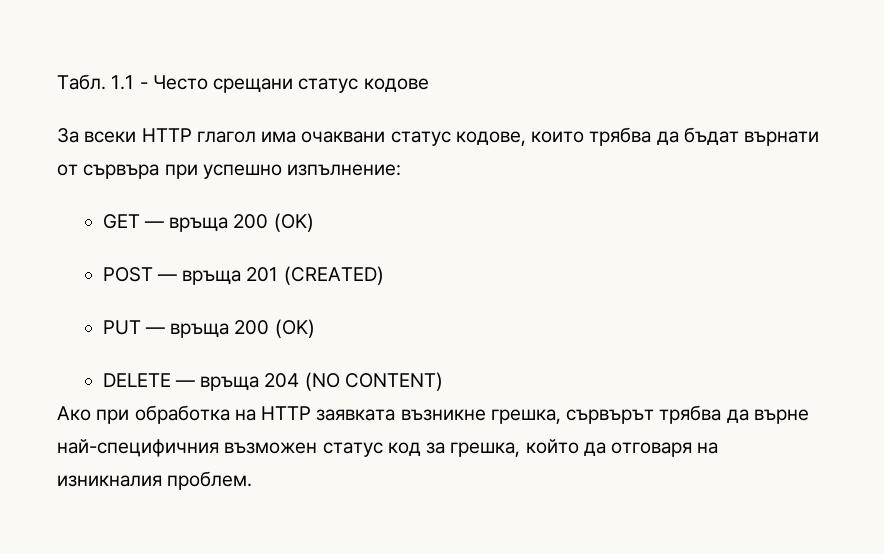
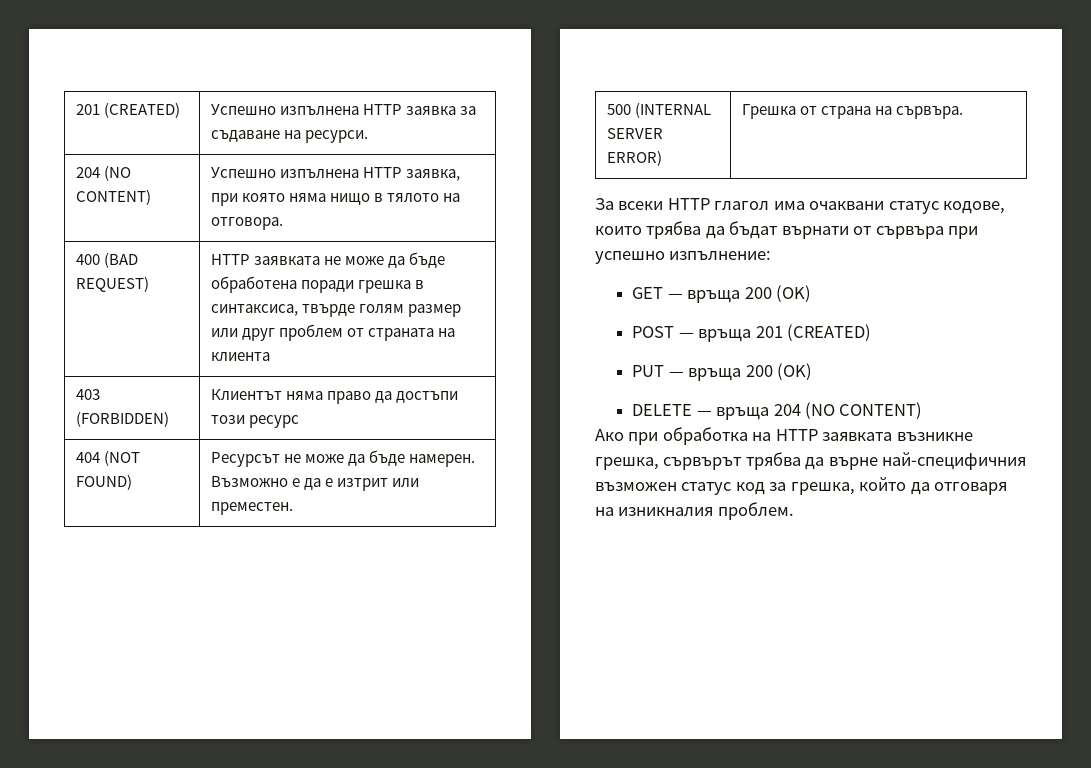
[57,74,429,93] Табл. 1.1 - Често срещани статус кодове -> [76,102,181,118] [211,104,477,115] [211,130,369,143] [76,165,132,181] [76,189,152,205] [211,167,461,181] [211,193,461,206] [211,217,284,230] [76,252,139,268] [76,276,150,292] [211,252,446,268] [211,276,425,293] [211,304,462,317] [211,324,456,341] [211,352,271,361] [76,389,101,400] [76,411,170,427] [211,389,459,404] [211,415,300,428] [76,450,141,466] [76,474,133,490] [211,450,476,467] [211,476,420,491] [211,502,294,515] [607,102,712,118] [607,128,664,139] [607,150,663,166] [742,104,964,119] 201 (CREATED) | Успешно изпълнена HTTP заявка за съдаване на ресурси. // 204 (NO CONTENT) | Успешно изпълнена HTTP заявка, при която няма нищо в тялото на отговора. // 400 (BAD REQUEST) | HTTP заявката не може да бъде обработена поради грешка в синтаксиса, твърде голям размер или друг проблем от страната на клиента // 403 (FORBIDDEN) | Клиентът няма право да достъпи този ресурс // 404 (NOT FOUND) | Ресурсът не може да бъде намерен. Възможно е да е изтрит или преместен. // 500 (INTERNAL SERVER ERROR) | Грешка от страна на сървъра.

